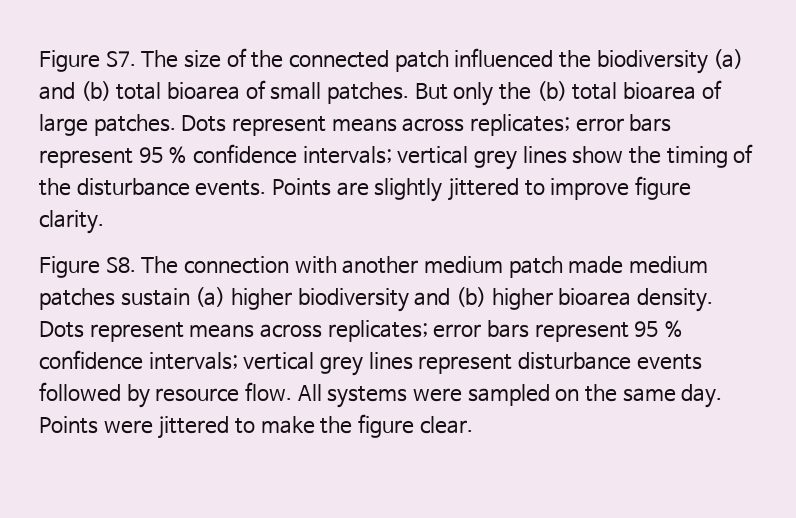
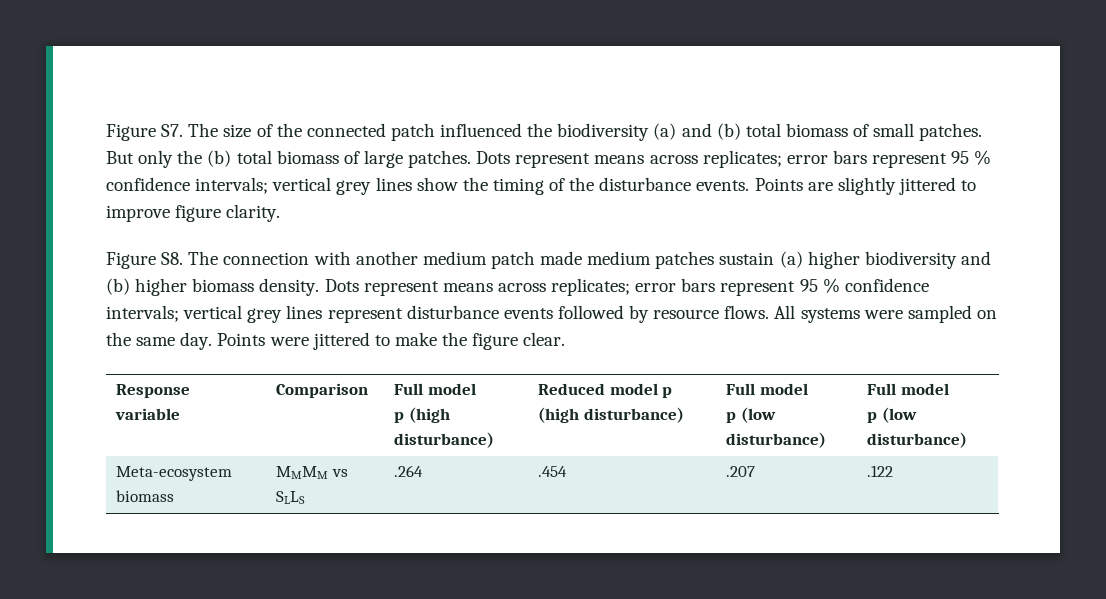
[166,82,240,100] bioarea -> [785,123,848,137] biomass
[622,82,696,100] bioarea -> [276,150,339,164] biomass
[558,288,632,306] bioarea -> [192,278,255,292] biomass
[244,382,292,401] flow. -> [724,305,770,319] flows.
(473, 425) none -> [116,384,191,398] [115,408,181,420] [276,383,369,398] [394,383,476,395] [394,407,450,423] [394,432,495,448] [538,383,673,398] [538,407,684,423] [726,383,808,395] [726,407,776,423] [726,432,827,448] [867,383,949,395] [867,407,917,423] [867,432,968,448] [116,466,233,481] [116,490,175,502] [276,466,348,479] [276,491,306,504] [394,465,424,477] [538,466,568,477] [726,466,756,477] [867,465,894,477] // Response variable | Comparison | Full model // p (high disturbance) | Reduced model p (high disturbance) | Full model // p (low disturbance) | Full model // p (low disturbance) // Meta-ecosystem biomass | MMMM vs SLLS | .264 | .454 | .207 | .122

